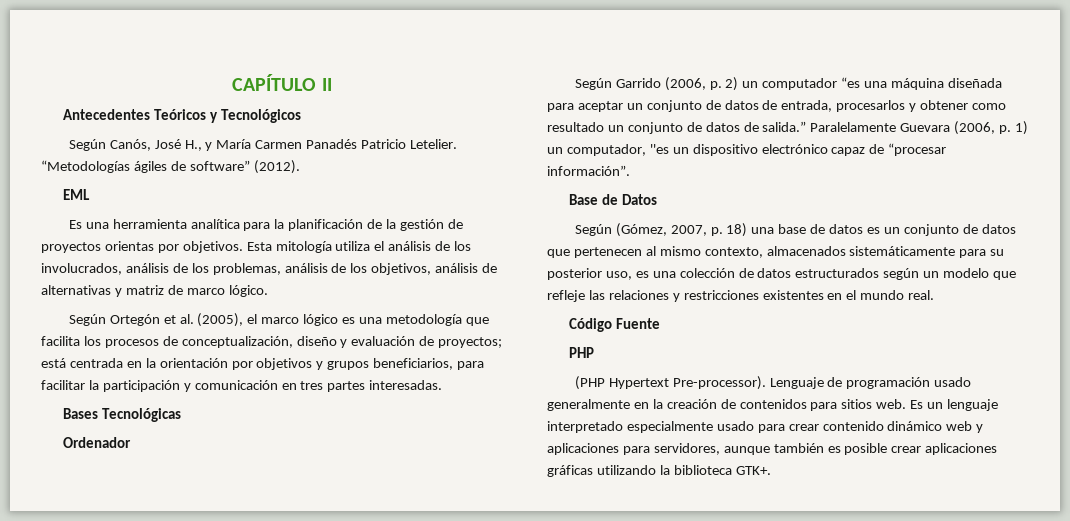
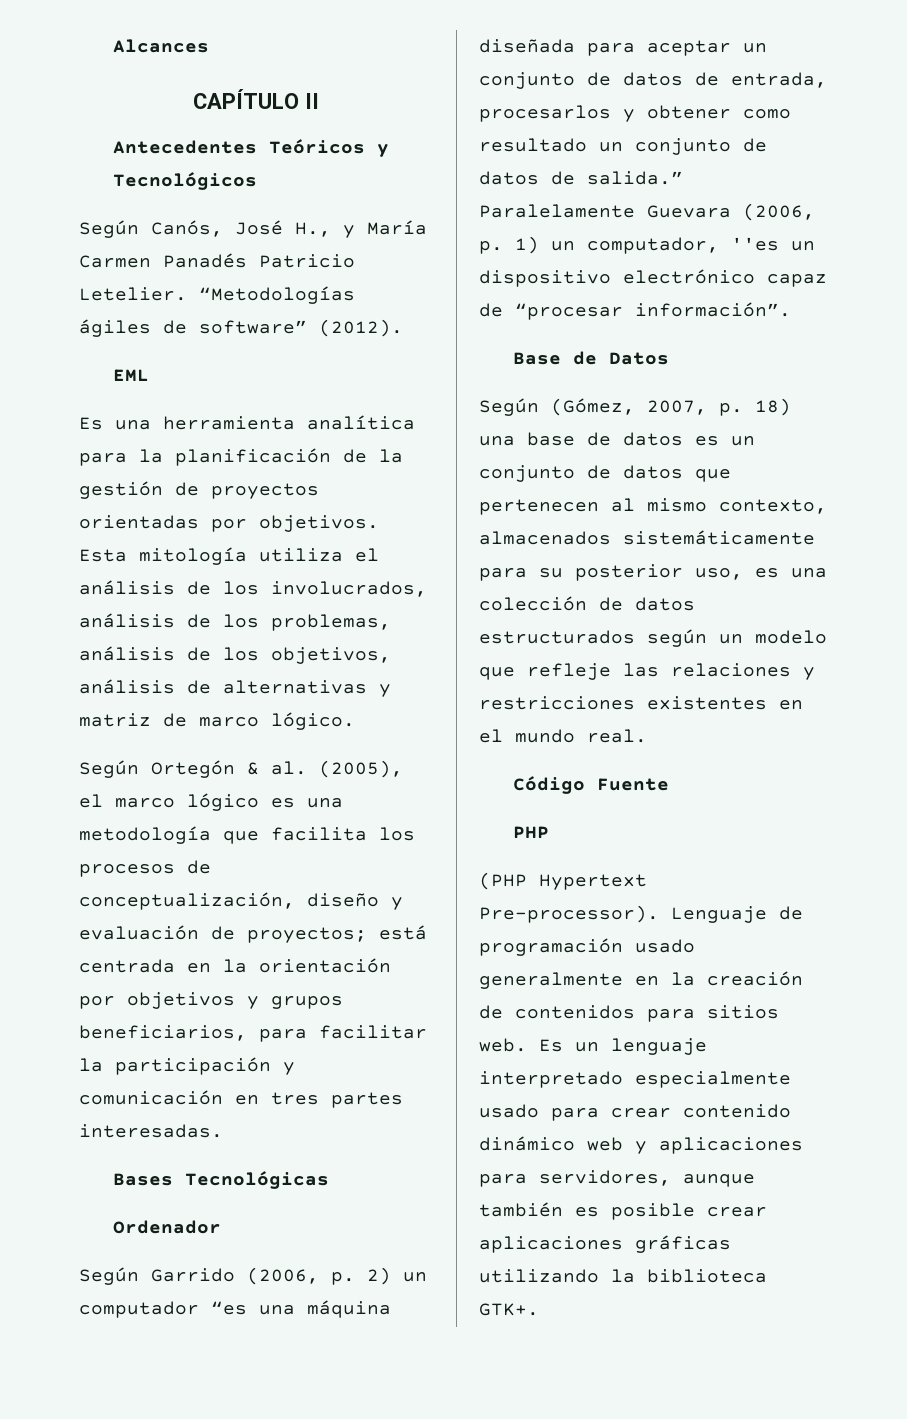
(232, 82) none -> [113,39,210,53] Alcances //
[104,241,154,251] orientas -> [79,515,199,529] orientadas
[163,315,176,324] et -> [247,762,259,775] &

